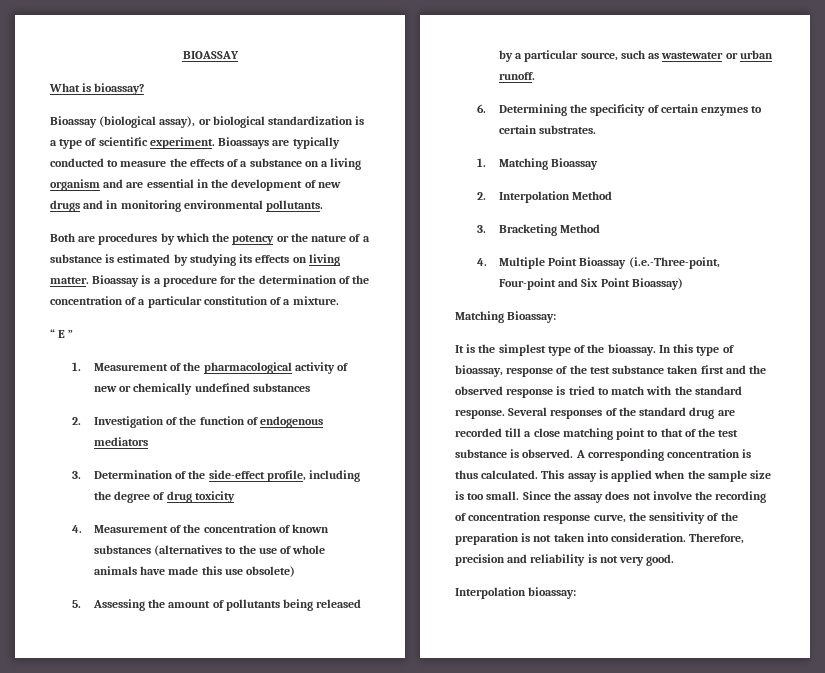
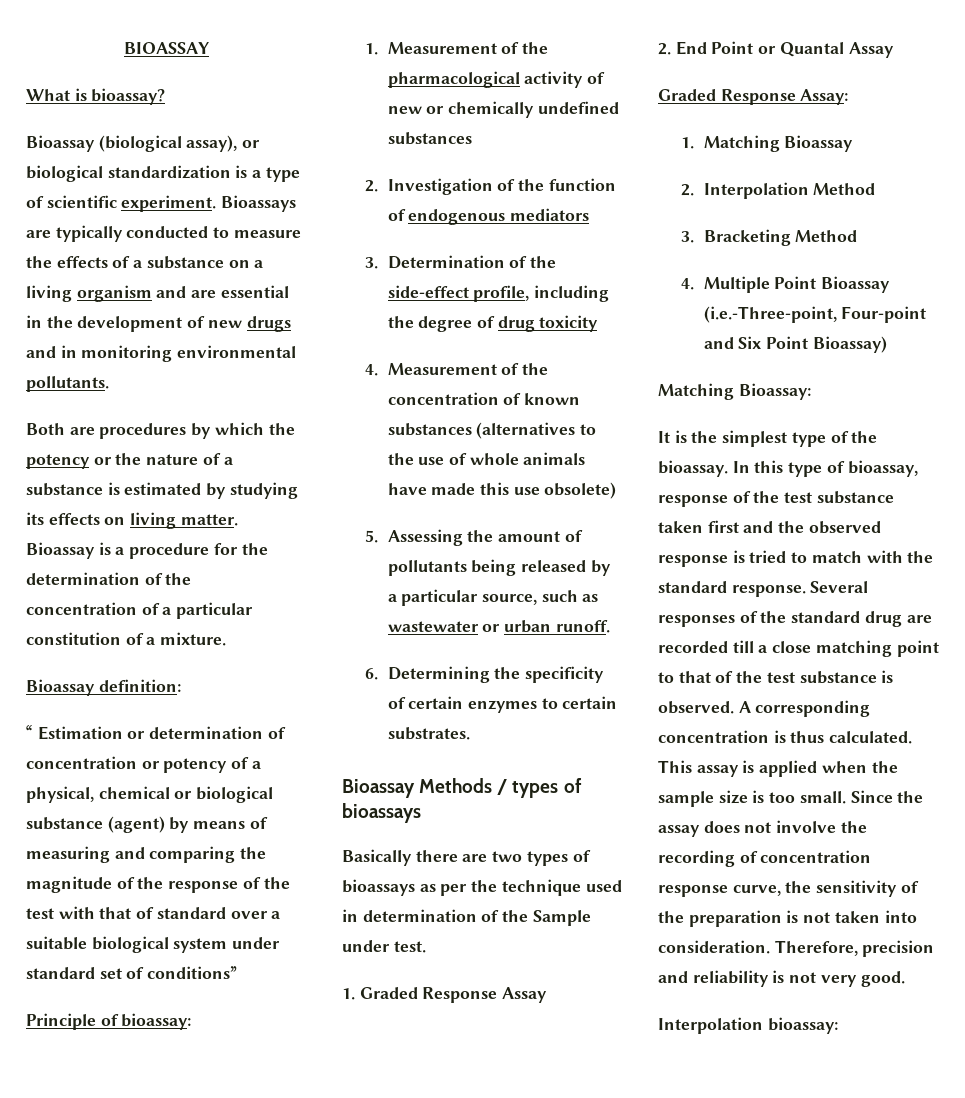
[50,329,74,338] // “ E ” -> [26,679,181,696] [26,725,286,740] [26,756,261,773] [26,786,274,803] [26,816,268,833] [26,846,267,863] [26,876,290,893] [26,906,281,919] [26,936,281,953] [26,966,238,979] [26,1013,192,1030] // Bioassay definition: // “ Estimation or determination of concentration or potency of a physical, chemical or biological substance (agent) by means of measuring and comparing the magnitude of the response of the test with that of standard over a suitable biological system under standard set of conditions” // Principle of bioassay:
(597, 129) none -> [342,778,582,798] [342,803,421,823] [342,849,591,866] [342,879,622,896] [342,909,591,926] [342,940,426,953] [342,987,548,1003] [658,41,894,58] [658,89,849,105] // Bioassay Methods / types of bioassays // Basically there are two types of bioassays as per the technique used in determination of the Sample under test. // 1. Graded Response Assay // 2. End Point or Quantal Assay // Graded Response Assay:

